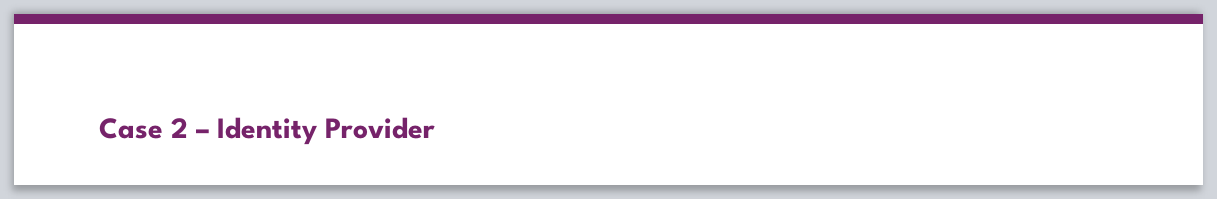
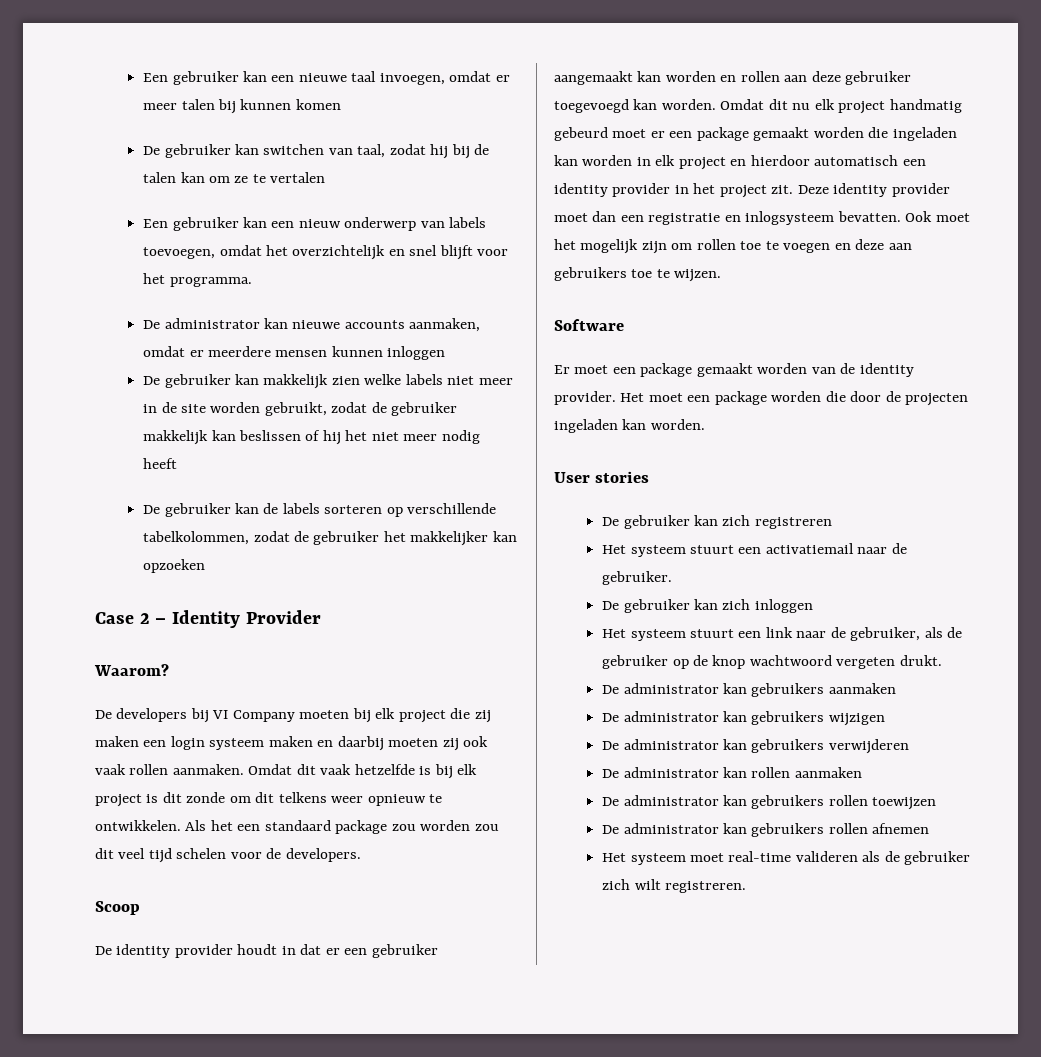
(99, 128) none -> [143,71,510,85] [143,99,341,114] [143,144,490,159] [143,172,326,183] [143,217,487,231] [143,245,509,260] [143,273,252,287] [143,318,481,332] [143,346,446,360] [143,374,513,389] [143,402,458,416] [143,430,480,445] [143,458,178,469] [143,503,497,517] [143,531,517,546] [143,559,206,573] Een gebruiker kan een nieuwe taal invoegen, omdat er meer talen bij kunnen komen // De gebruiker kan switchen van taal, zodat hij bij de talen kan om ze te vertalen // Een gebruiker kan een nieuw onderwerp van labels toevoegen, omdat het overzichtelijk en snel blijft voor het programma. // De administrator kan nieuwe accounts aanmaken, omdat er meerdere mensen kunnen inloggen // De gebruiker kan makkelijk zien welke labels niet meer in de site worden gebruikt, zodat de gebruiker makkelijk kan beslissen of hij het niet meer nodig heeft // De gebruiker kan de labels sorteren op verschillende tabelkolommen, zodat de gebruiker het makkelijker kan opzoeken //
(435, 128) none -> [94,664,169,676] [95,708,491,723] [95,736,489,751] [95,764,478,779] [95,792,443,807] [95,820,499,834] [95,848,361,863] [95,901,140,915] [95,944,438,958] [554,71,912,85] [554,99,962,114] [554,127,957,141] [554,155,926,170] [554,183,950,198] [554,211,970,225] [554,239,912,254] [554,267,722,282] [554,319,624,331] [554,363,914,377] [554,391,969,406] [554,419,705,433] [554,471,650,483] [602,515,832,529] [602,543,907,557] [602,571,673,585] [602,599,813,613] [602,627,963,641] [602,655,942,669] [602,683,896,697] [602,711,885,726] [602,739,909,754] [602,767,862,778] [602,795,937,810] [602,823,930,837] [602,851,971,865] [602,879,746,893] // Waarom? // De developers bij VI Company moeten bij elk project die zij maken een login systeem maken en daarbij moeten zij ook vaak rollen aanmaken. Omdat dit vaak hetzelfde is bij elk project is dit zonde om dit telkens weer opnieuw te ontwikkelen. Als het een standaard package zou worden zou dit veel tijd schelen voor de developers. // Scoop // De identity provider houdt in dat er een gebruiker aangemaakt kan worden en rollen aan deze gebruiker toegevoegd kan worden. Omdat dit nu elk project handmatig gebeurd moet er een package gemaakt worden die ingeladen kan worden in elk project en hierdoor automatisch een identity provider in het project zit. Deze identity provider moet dan een registratie en inlogsysteem bevatten. Ook moet het mogelijk zijn om rollen toe te voegen en deze aan gebruikers toe te wijzen. // Software // Er moet een package gemaakt worden van de identity provider. Het moet een package worden die door de projecten ingeladen kan worden. // User stories // De gebruiker kan zich registreren // Het systeem stuurt een activatiemail naar de gebruiker. // De gebruiker kan zich inloggen // Het systeem stuurt een link naar de gebruiker, als de gebruiker op de knop wachtwoord vergeten drukt. // De administrator kan gebruikers aanmaken // De administrator kan gebruikers wijzigen // De administrator kan gebruikers verwijderen // De administrator kan rollen aanmaken // De administrator kan gebruikers rollen toewijzen // De administrator kan gebruikers rollen afnemen // Het systeem moet real-time valideren als de gebruiker zich wilt registreren.

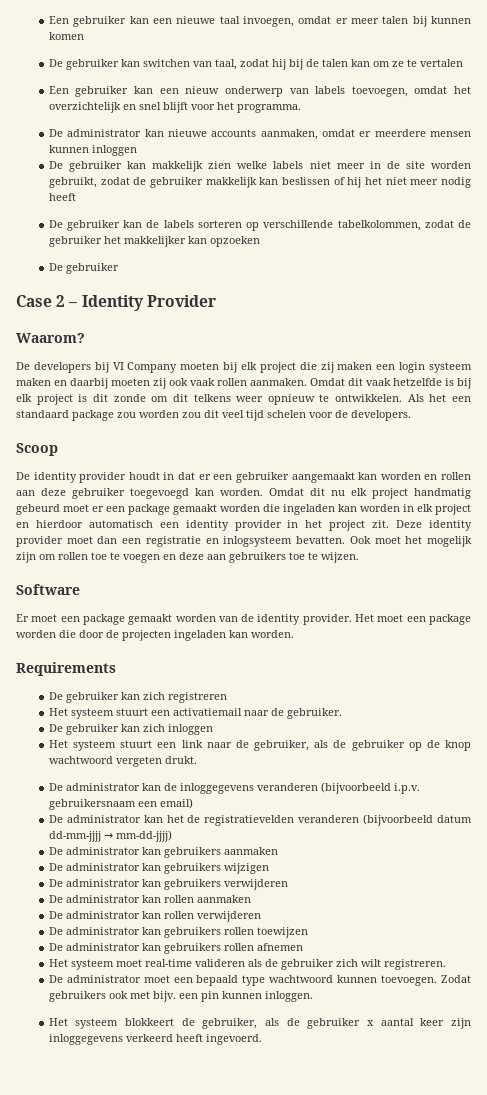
(206, 566) none -> [48,263,119,274] // De gebruiker
[554,471,650,483] User stories -> [16,662,116,676] Requirements
(942, 660) none -> [48,782,420,794] [48,798,193,810] [48,814,473,826] [48,830,172,842] // De administrator kan de inloggegevens veranderen (bijvoorbeeld i.p.v. gebruikersnaam een email) // De administrator kan het de registratievelden veranderen (bijvoorbeeld datum dd-mm-jjjj → mm-dd-jjjj)
(862, 772) none -> [48,911,261,922] // De administrator kan rollen verwijderen
(746, 887) none -> [48,975,471,986] [48,991,313,1002] [48,1018,472,1029] [48,1034,262,1045] // De administrator moet een bepaald type wachtwoord kunnen toevoegen. Zodat gebruikers ook met bijv. een pin kunnen inloggen. // Het systeem blokkeert de gebruiker, als de gebruiker x aantal keer zijn inloggegevens verkeerd heeft ingevoerd.

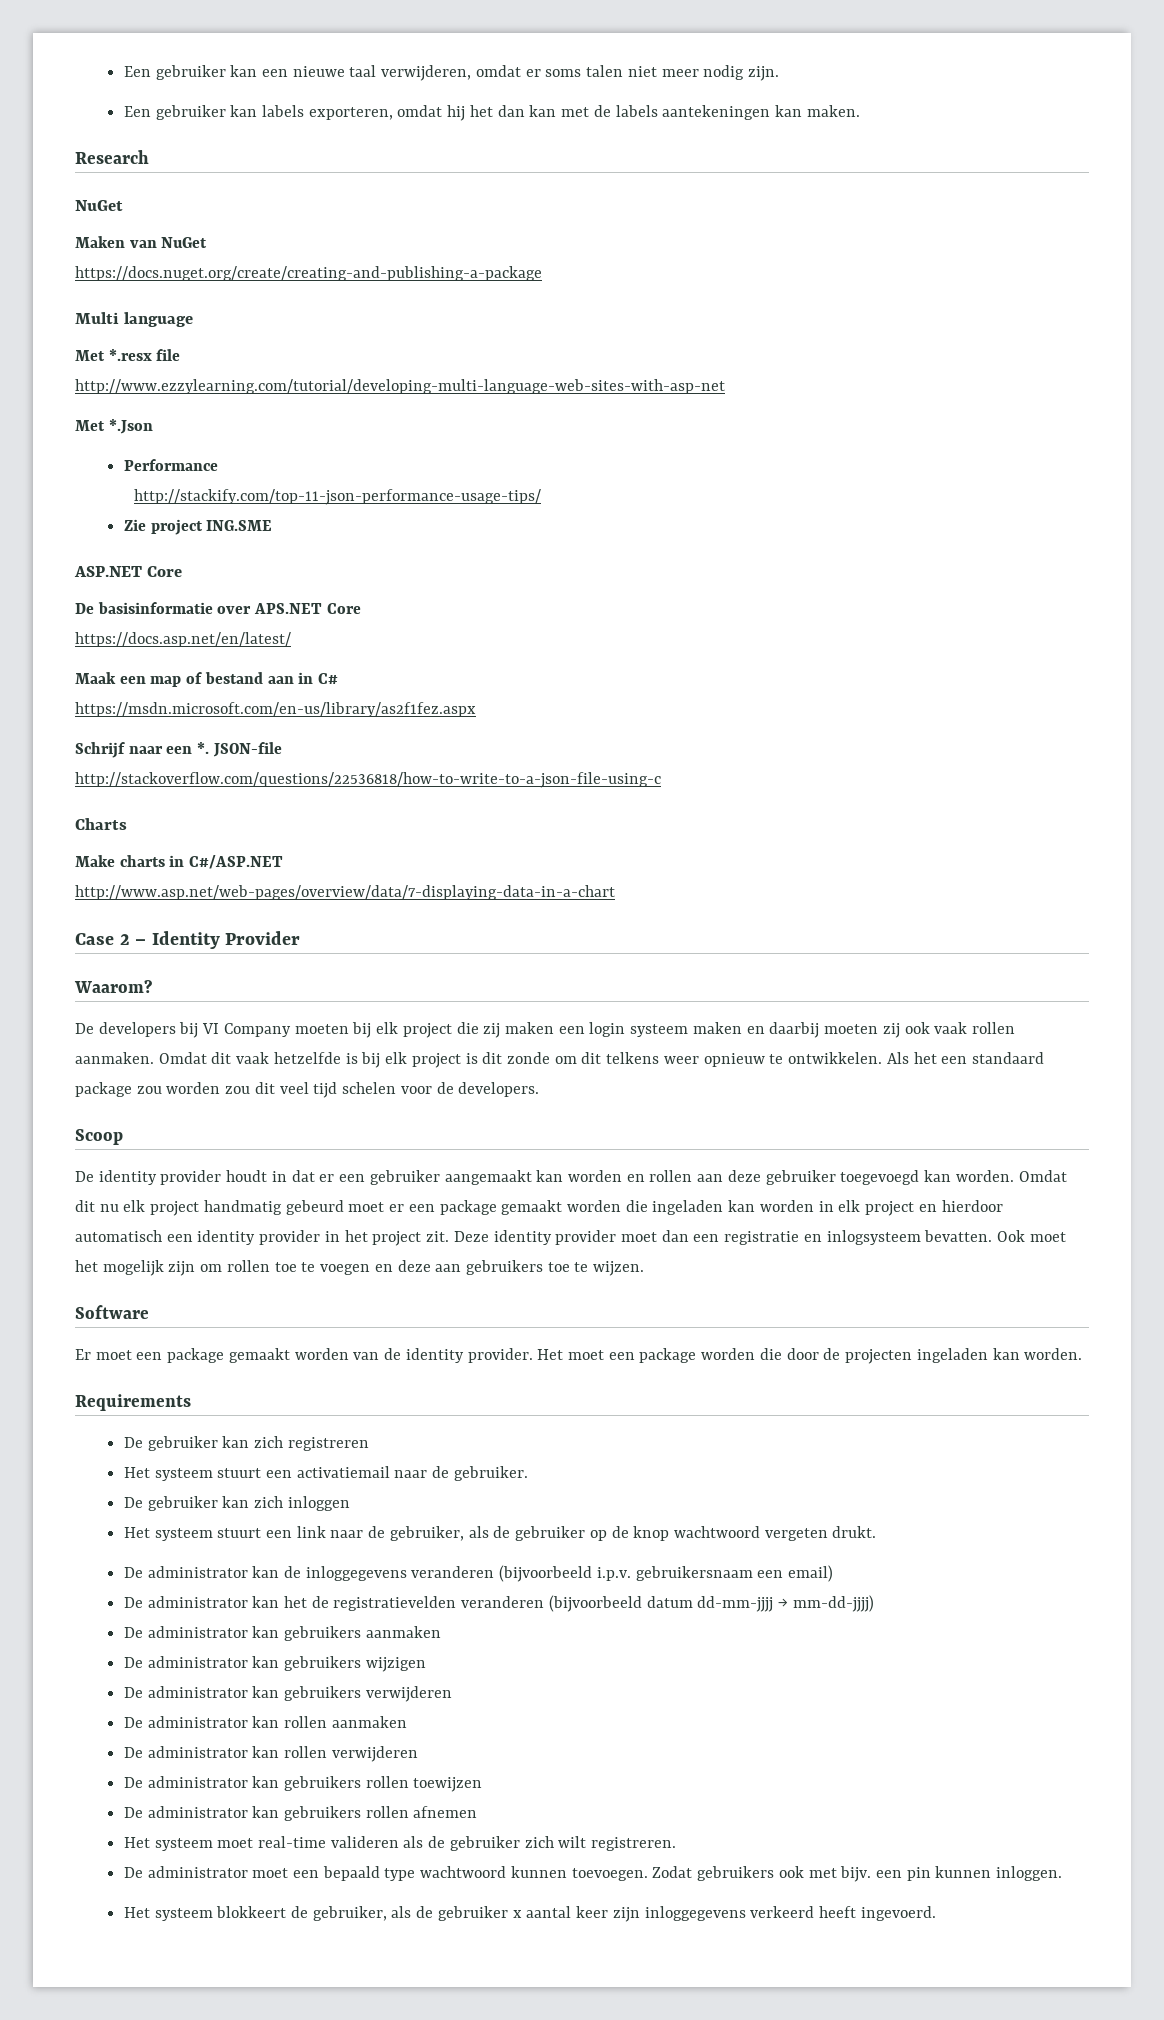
[242,16,471,27] [48,32,84,40] [48,59,463,70] [48,86,472,97] [48,102,301,113] [48,129,472,140] [48,145,137,156] [48,161,471,172] [48,177,471,188] [48,193,76,201] [48,220,471,231] [48,236,260,247] [48,263,119,274] invoegen, omdat er meer talen bij kunnen komen // De gebruiker kan switchen van taal, zodat hij bij de talen kan om ze te vertalen // Een gebruiker kan een nieuw onderwerp van labels toevoegen, omdat het overzichtelijk en snel blijft voor het programma. // De administrator kan nieuwe accounts aanmaken, omdat er meerdere mensen kunnen inloggen // De gebruiker kan makkelijk zien welke labels niet meer in de site worden gebruikt, zodat de gebruiker makkelijk kan beslissen of hij het niet meer nodig heeft // De gebruiker kan de labels sorteren op verschillende tabelkolommen, zodat de gebruiker het makkelijker kan opzoeken // De gebruiker -> [381,65,779,81] [123,105,860,121] [75,150,149,164] [75,200,123,211] [75,236,208,248] [75,266,542,281] [75,312,193,327] [75,349,181,361] [75,379,725,394] [75,419,153,434] [123,459,218,471] [134,489,542,505] [123,519,273,535] [74,566,182,577] [75,602,361,614] [75,632,291,647] [75,672,339,687] [75,702,476,717] [75,742,282,758] [75,772,661,788] [75,818,127,830] [75,855,284,869] [75,885,615,900] verwijderen, omdat er soms talen niet meer nodig zijn. // Een gebruiker kan labels exporteren, omdat hij het dan kan met de labels aantekeningen kan maken. // Research // NuGet // Maken van NuGet // https://docs.nuget.org/create/creating-and-publishing-a-package // Multi language // Met *.resx file // http://www.ezzylearning.com/tutorial/developing-multi-language-web-sites-with-asp-net // Met *.Json // Performance // http://stackify.com/top-11-json-performance-usage-tips/ // Zie project ING.SME // ASP.NET Core // De basisinformatie over APS.NET Core // https://docs.asp.net/en/latest/ // Maak een map of bestand aan in C# // https://msdn.microsoft.com/en-us/library/as2f1fez.aspx // Schrijf naar een *. JSON-file // http://stackoverflow.com/questions/22536818/how-to-write-to-a-json-file-using-c // Charts // Make charts in C#/ASP.NET // http://www.asp.net/web-pages/overview/data/7-displaying-data-in-a-chart

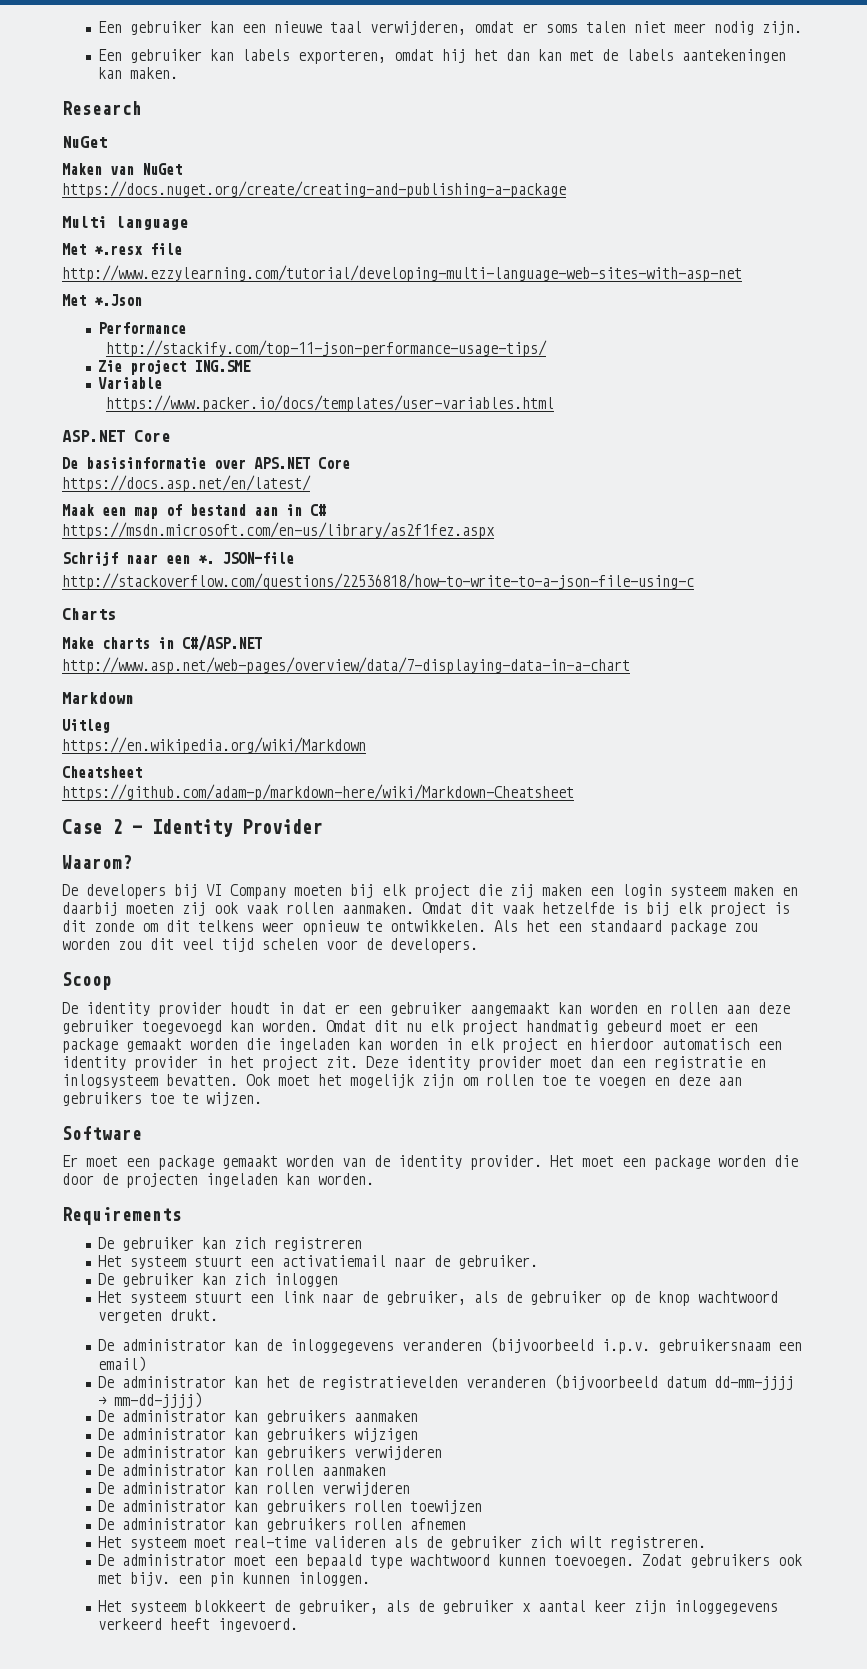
(273, 525) none -> [97,377,162,389] [105,395,554,412] // Variable // https://www.packer.io/docs/templates/user-variables.html
(615, 892) none -> [62,692,134,704] [62,719,110,733] [62,737,366,754] [62,766,142,778] [62,784,574,801] // Markdown // Uitleg // https://en.wikipedia.org/wiki/Markdown // Cheatsheet // https://github.com/adam-p/markdown-here/wiki/Markdown-Cheatsheet

